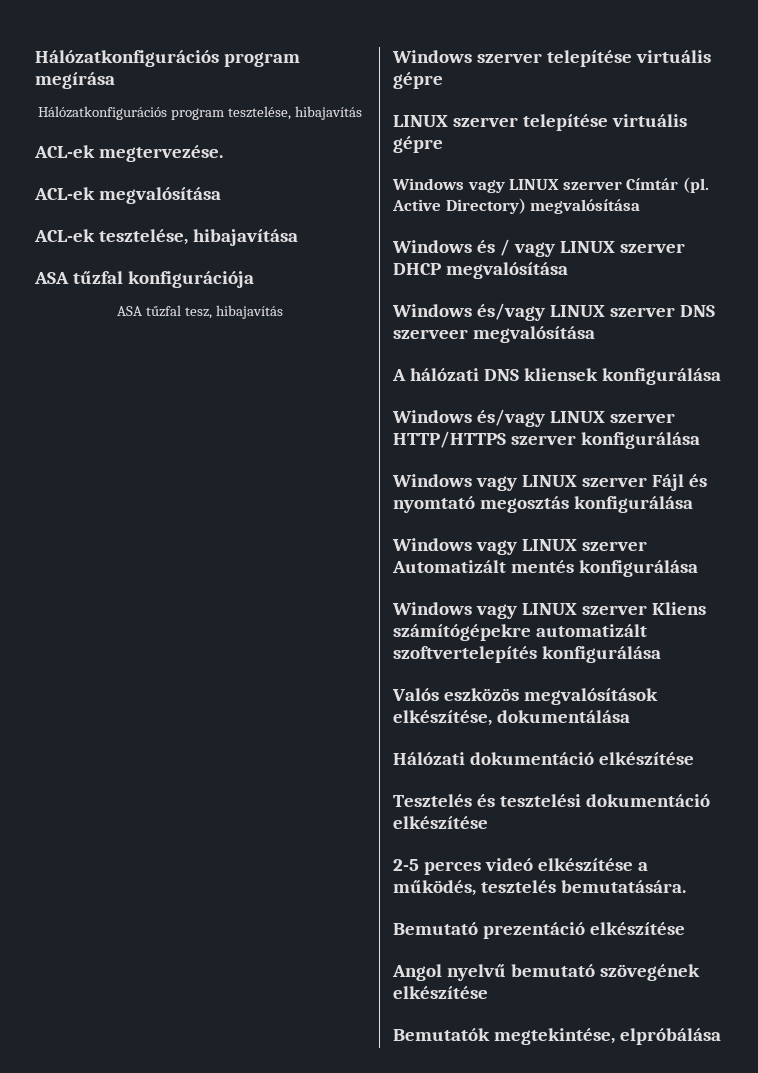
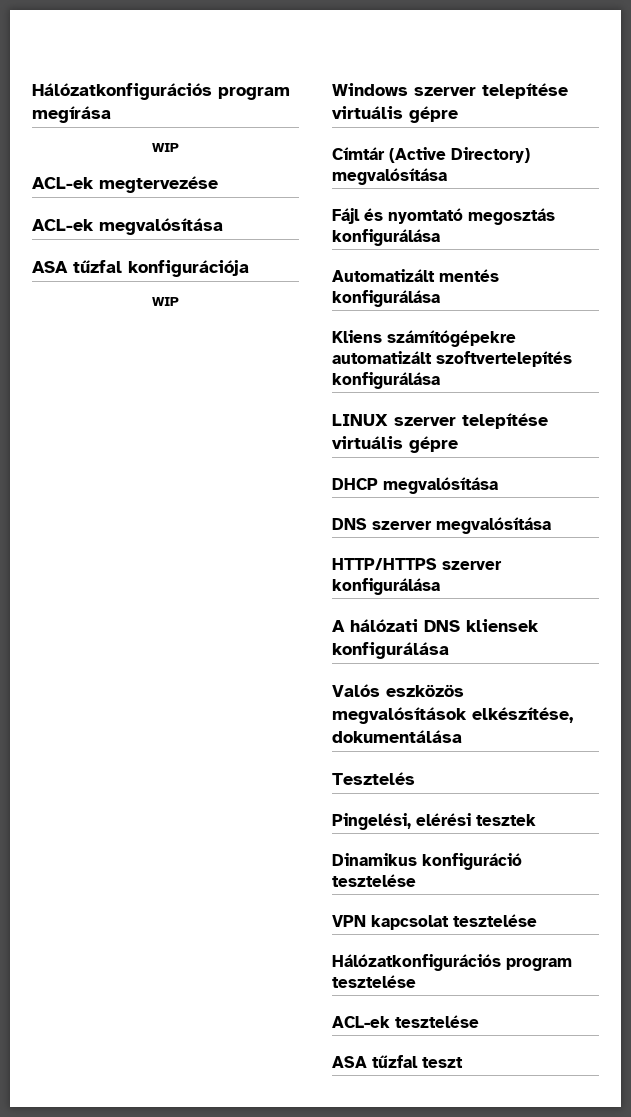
[38,106,362,120] [34,145,223,162] Hálózatkonfigurációs program tesztelése, hibajavítás // ACL-ek megtervezése. -> [152,143,179,152] [32,176,218,193] WIP // ACL-ek megtervezése
[34,229,298,246] // ACL-ek tesztelése, hibajavítása -> (223, 226) none
[117,305,283,319] ASA tűzfal tesz, hibajavítás -> [152,297,179,306] WIP
(443, 80) none -> [332,147,530,163] [332,168,447,185] [332,208,555,225] [332,229,440,246] [332,269,499,282] [332,290,440,307] [332,330,516,347] [332,351,572,367] [332,372,440,389] // Címtár (Active Directory) megvalósítása // Fájl és nyomtató megosztás konfigurálása // Automatizált mentés konfigurálása // Kliens számítógépekre automatizált szoftvertelepítés konfigurálása
[392,177,709,193] [392,198,641,214] [392,239,685,257] [393,262,568,279] [392,303,715,321] [393,326,595,343] Windows vagy LINUX szerver Címtár (pl. Active Directory) megvalósítása // Windows és / vagy LINUX szerver DHCP megvalósítása // Windows és/vagy LINUX szerver DNS szerveer megvalósítása -> [332,477,498,494] [332,517,551,534] [332,558,502,570] [332,578,440,595] DHCP megvalósítása // DNS szerver megvalósítása // HTTP/HTTPS szerver konfigurálása
[392,409,675,427] [393,431,700,449] [392,474,707,491] [393,496,693,513] [392,538,647,555] [392,560,698,577] [392,602,706,619] [393,624,647,641] [393,646,661,663] // Windows és/vagy LINUX szerver HTTP/HTTPS szerver konfigurálása // Windows vagy LINUX szerver Fájl és nyomtató megosztás konfigurálása // Windows vagy LINUX szerver Automatizált mentés konfigurálása // Windows vagy LINUX szerver Kliens számítógépekre automatizált szoftvertelepítés konfigurálása -> (449, 650) none
[393,752,694,765] [393,794,710,807] [393,816,488,829] [393,858,648,875] [393,880,686,896] [393,922,685,939] [392,964,700,981] [393,986,488,999] [393,1028,721,1045] Hálózati dokumentáció elkészítése // Tesztelés és tesztelési dokumentáció elkészítése // 2-5 perces videó elkészítése a működés, tesztelés bemutatására. // Bemutató prezentáció elkészítése // Angol nyelvű bemutató szövegének elkészítése // Bemutatók megtekintése, elpróbálása -> [332,772,415,785] [332,813,536,830] [332,853,522,870] [332,874,416,887] [332,914,537,930] [332,954,572,971] [332,975,416,988] [332,1015,479,1028] [332,1055,463,1068] Tesztelés // Pingelési, elérési tesztek // Dinamikus konfiguráció tesztelése // VPN kapcsolat tesztelése // Hálózatkonfigurációs program tesztelése // ACL-ek tesztelése // ASA tűzfal teszt

